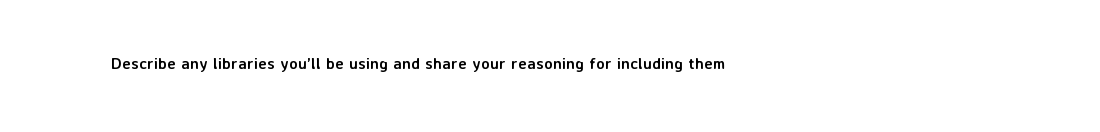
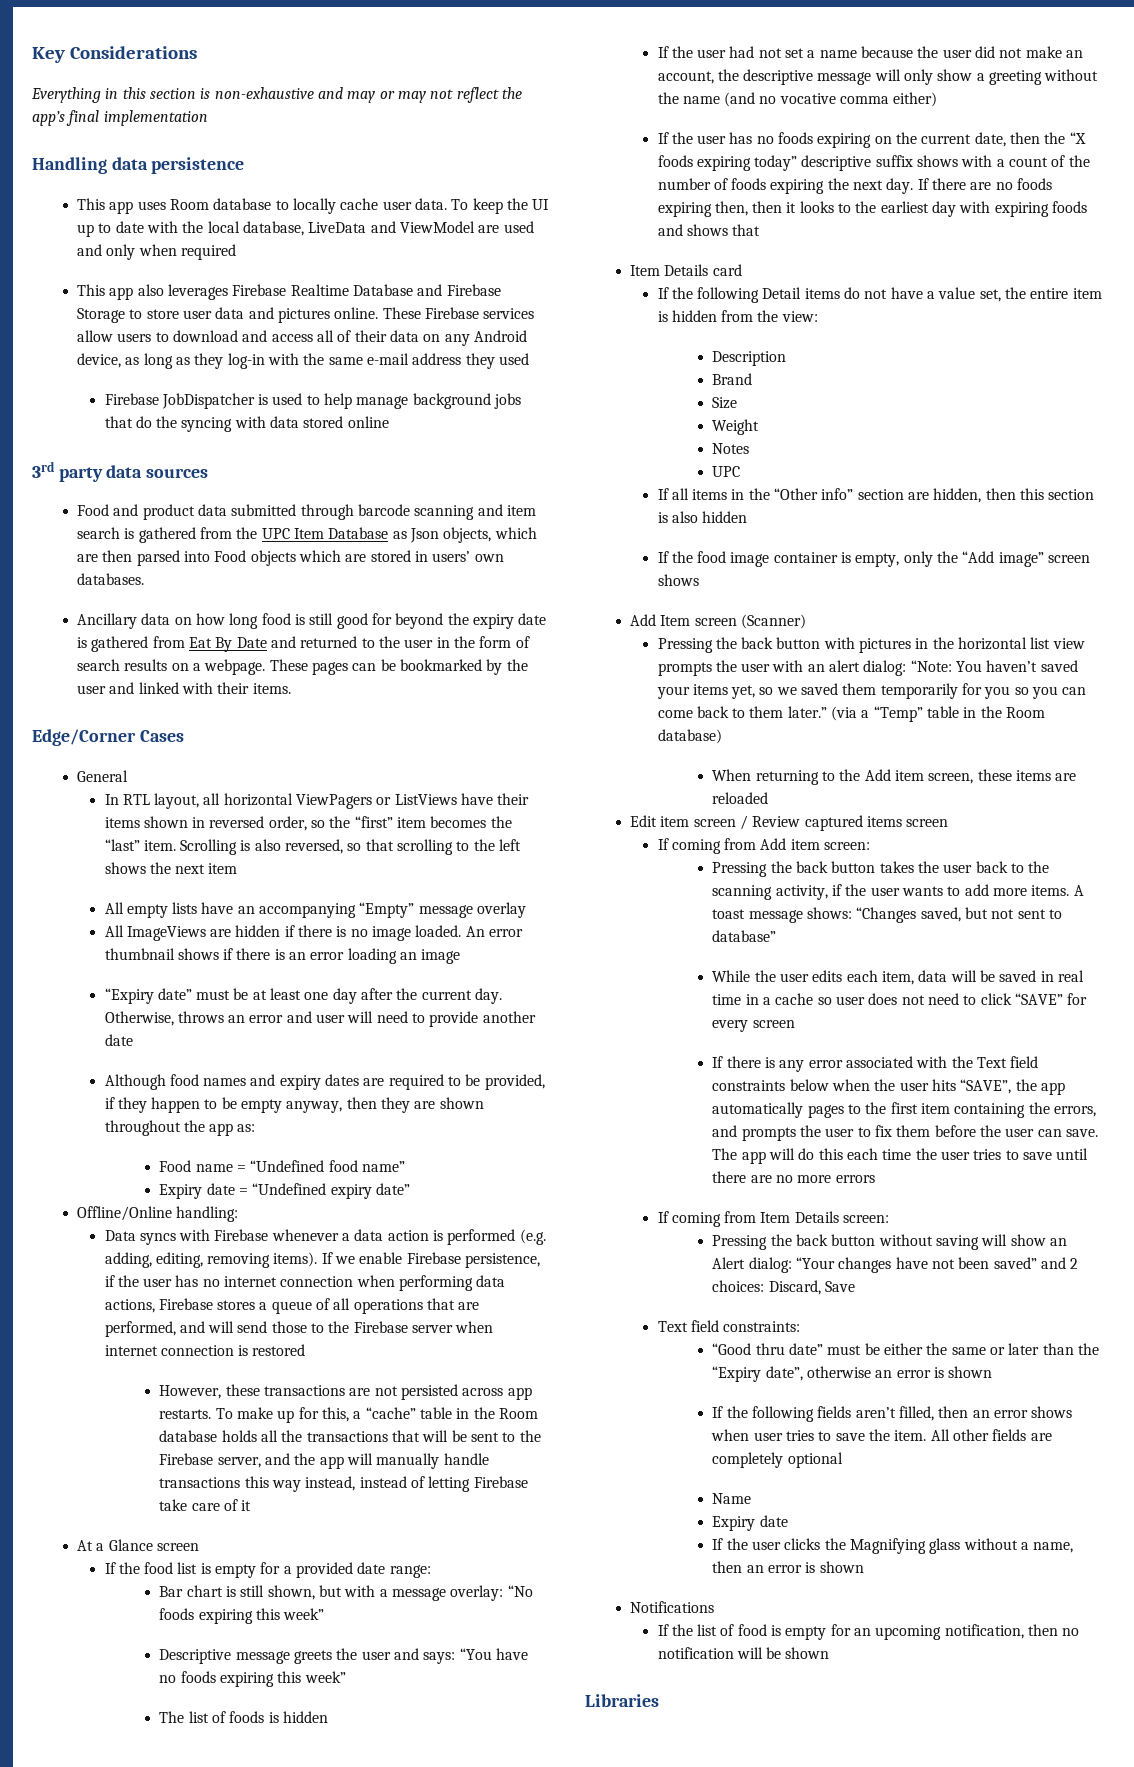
[111,58,726,72] Describe any libraries you’ll be using and share your reasoning for including them -> [32,46,197,63] [31,87,522,103] [32,110,208,126] [32,157,245,174] [77,198,550,214] [77,221,534,237] [77,244,237,260] [77,284,501,300] [77,307,535,323] [77,330,527,346] [77,353,529,369] [104,393,522,409] [104,416,389,432] [32,461,209,482] [77,504,536,520] [77,527,537,543] [77,550,504,566] [77,573,145,585] [77,613,547,629] [77,636,530,652] [77,659,528,675] [77,682,291,694] [32,729,184,746] [77,770,129,782] [104,793,530,809] [104,816,512,831] [104,839,522,855] [104,862,238,874] [104,902,527,918] [104,925,524,941] [104,948,461,964] [104,988,503,1004] [104,1011,536,1027] [104,1034,133,1046] [104,1074,545,1090] [104,1097,484,1113] [104,1120,256,1136] [159,1160,406,1172] [159,1183,411,1199] [77,1206,239,1222] [104,1229,546,1245] [104,1252,541,1268] [104,1275,506,1291] [104,1298,480,1314] [104,1321,494,1337] [104,1344,306,1356] [159,1384,532,1400] [159,1407,538,1423] [159,1430,541,1442] [159,1453,489,1469] [159,1476,528,1492] [159,1499,252,1511] [77,1539,200,1551] [104,1562,431,1578] [159,1585,533,1601] [159,1608,325,1624] [159,1648,528,1664] [159,1671,346,1687] [159,1711,329,1723] [657,46,1083,58] [657,69,1099,85] [657,92,938,107] [657,132,1086,148] [657,155,1090,171] [657,178,1053,194] [657,201,1088,217] [657,224,761,236] [630,264,742,276] [657,287,1102,303] [657,310,818,322] [712,351,787,366] [712,373,753,385] [712,397,738,409] [712,419,760,435] [712,443,750,454] [712,466,741,477] [657,488,1095,503] [657,511,748,523] [657,551,1091,567] [657,574,699,586] [630,614,807,629] [657,637,1085,653] [657,660,1078,676] [656,683,1087,699] [657,706,1046,722] [657,729,722,744] [712,769,1077,785] [712,792,769,804] [630,815,949,831] [657,838,871,854] [712,861,1050,877] [712,884,1084,900] [712,907,1062,923] [712,930,777,942] [712,970,1084,985] [712,993,1088,1005] [712,1020,795,1032] [712,1056,1039,1072] [712,1079,1065,1095] [712,1102,1096,1118] [712,1125,1098,1141] [712,1148,1089,1164] [712,1171,875,1183] [657,1211,890,1227] [712,1234,1067,1250] [712,1257,1079,1273] [712,1280,856,1295] [657,1320,801,1332] [712,1343,1099,1355] [712,1366,993,1382] [712,1406,1073,1422] [711,1429,1052,1441] [712,1452,843,1468] [712,1493,752,1504] [712,1515,788,1531] [712,1538,1074,1554] [712,1561,864,1573] [630,1601,715,1613] [657,1624,1080,1640] [657,1647,830,1659] [585,1694,659,1707] Key Considerations // Everything in this section is non-exhaustive and may or may not reflect the app’s final implementation // Handling data persistence // This app uses Room database to locally cache user data. To keep the UI up to date with the local database, LiveData and ViewModel are used and only when required // This app also leverages Firebase Realtime Database and Firebase Storage to store user data and pictures online. These Firebase services allow users to download and access all of their data on any Android device, as long as they log-in with the same e-mail address they used // Firebase JobDispatcher is used to help manage background jobs that do the syncing with data stored online // 3rd party data sources // Food and product data submitted through barcode scanning and item search is gathered from the UPC Item Database as Json objects, which are then parsed into Food objects which are stored in users’ own databases. // Ancillary data on how long food is still good for beyond the expiry date is gathered from Eat By Date and returned to the user in the form of search results on a webpage. These pages can be bookmarked by the user and linked with their items. // Edge/Corner Cases // General // In RTL layout, all horizontal ViewPagers or ListViews have their items shown in reversed order, so the “first” item becomes the “last” item. Scrolling is also reversed, so that scrolling to the left shows the next item // All empty lists have an accompanying “Empty” message overlay // All ImageViews are hidden if there is no image loaded. An error thumbnail shows if there is an error loading an image // “Expiry date” must be at least one day after the current day. Otherwise, throws an error and user will need to provide another date // Although food names and expiry dates are required to be provided, if they happen to be empty anyway, then they are shown throughout the app as: // Food name = “Undefined food name” // Expiry date = “Undefined expiry date” // Offline/Online handling: // Data syncs with Firebase whenever a data action is performed (e.g. adding, editing, removing items). If we enable Firebase persistence, if the user has no internet connection when performing data actions, Firebase stores a queue of all operations that are performed, and will send those to the Firebase server when internet connection is restored // However, these transactions are not persisted across app restarts. To make up for this, a “cache” table in the Room database holds all the transactions that will be sent to the Firebase server, and the app will manually handle transactions this way instead, instead of letting Firebase take care of it // At a Glance screen // If the food list is empty for a provided date range: // Bar chart is still shown, but with a message overlay: “No foods expiring this week” // Descriptive message greets the user and says: “You have no foods expiring this week” // The list of foods is hidden // If the user had not set a name because the user did not make an account, the descriptive message will only show a greeting without the name (and no vocative comma either) // If the user has no foods expiring on the current date, then the “X foods expiring today” descriptive suffix shows with a count of the number of foods expiring the next day. If there are no foods expiring then, then it looks to the earliest day with expiring foods and shows that // Item Details card // If the following Detail items do not have a value set, the entire item is hidden from the view: // Description // Brand // Size // Weight // Notes // UPC // If all items in the “Other info” section are hidden, then this section is also hidden // If the food image container is empty, only the “Add image” screen shows // Add Item screen (Scanner) // Pressing the back button with pictures in the horizontal list view prompts the user with an alert dialog: “Note: You haven’t saved your items yet, so we saved them temporarily for you so you can come back to them later.” (via a “Temp” table in the Room database) // When returning to the Add item screen, these items are reloaded // Edit item screen / Review captured items screen // If coming from Add item screen: // Pressing the back button takes the user back to the scanning activity, if the user wants to add more items. A toast message shows: “Changes saved, but not sent to database” // While the user edits each item, data will be saved in real time in a cache so user does not need to click “SAVE” for every screen // If there is any error associated with the Text field constraints below when the user hits “SAVE”, the app automatically pages to the first item containing the errors, and prompts the user to fix them before the user can save. The app will do this each time the user tries to save until there are no more errors // If coming from Item Details screen: // Pressing the back button without saving will show an Alert dialog: “Your changes have not been saved” and 2 choices: Discard, Save // Text field constraints: // “Good thru date” must be either the same or later than the “Expiry date”, otherwise an error is shown // If the following fields aren’t filled, then an error shows when user tries to save the item. All other fields are completely optional // Name // Expiry date // If the user clicks the Magnifying glass without a name, then an error is shown // Notifications // If the list of food is empty for an upcoming notification, then no notification will be shown // Libraries

